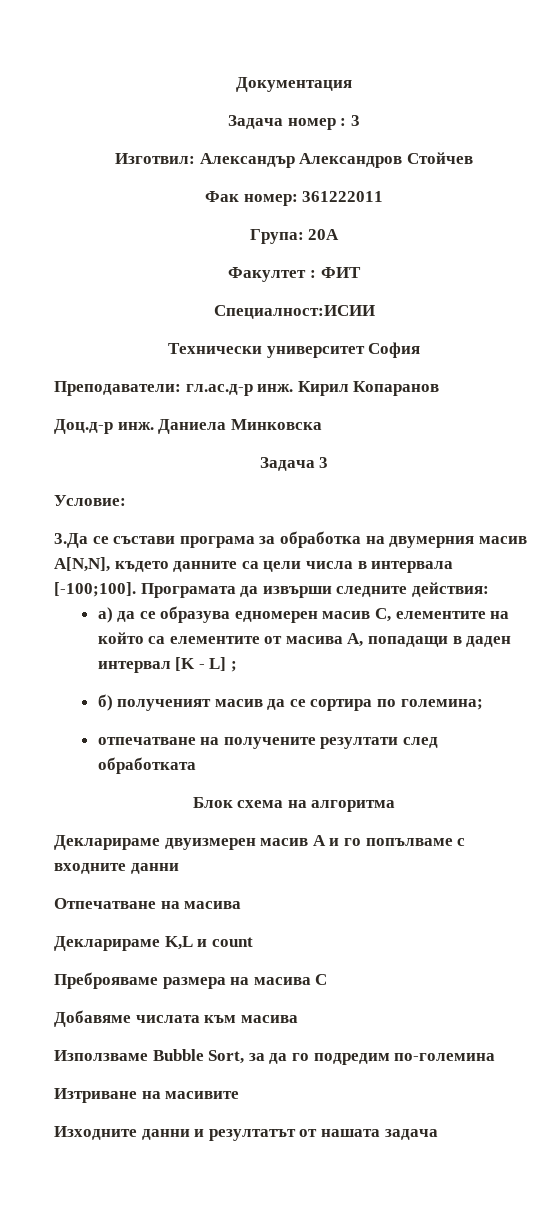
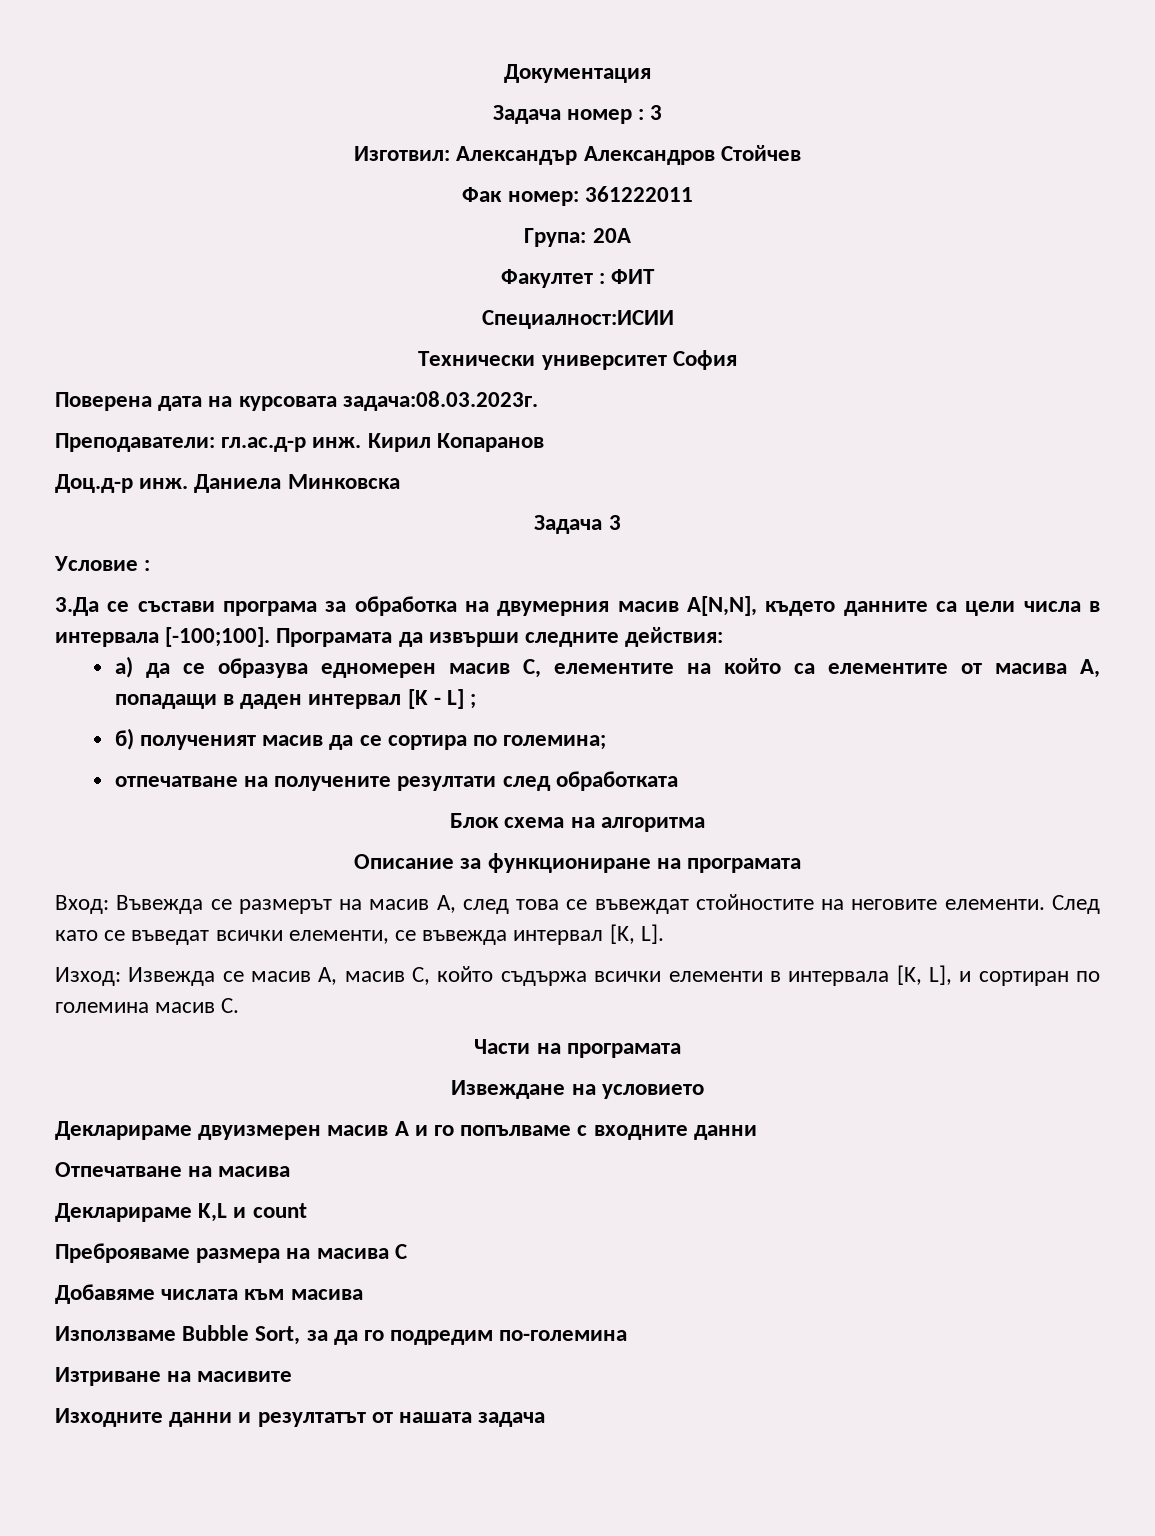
(421, 350) none -> [55,391,538,411] // Поверена дата на курсовата задача:08.03.2023г.
[54,495,126,506] Условие: -> [54,556,151,571] Условие :
(396, 806) none -> [354,853,801,873] [55,894,1100,914] [55,924,664,945] [55,965,1101,986] [55,998,240,1013] [474,1039,681,1058] [451,1080,704,1099] // Описание за функциониране на програмата // Вход: Въвежда се размерът на масив А, след това се въвеждат стойностите на неговите елементи. След като се въведат всички елементи, се въвежда интервал [K, L]. // Изход: Извежда се масив А, масив С, който съдържа всички елементи в интервала [K, L], и сортиран по големина масив С. // Части на програмата // Извеждане на условието

